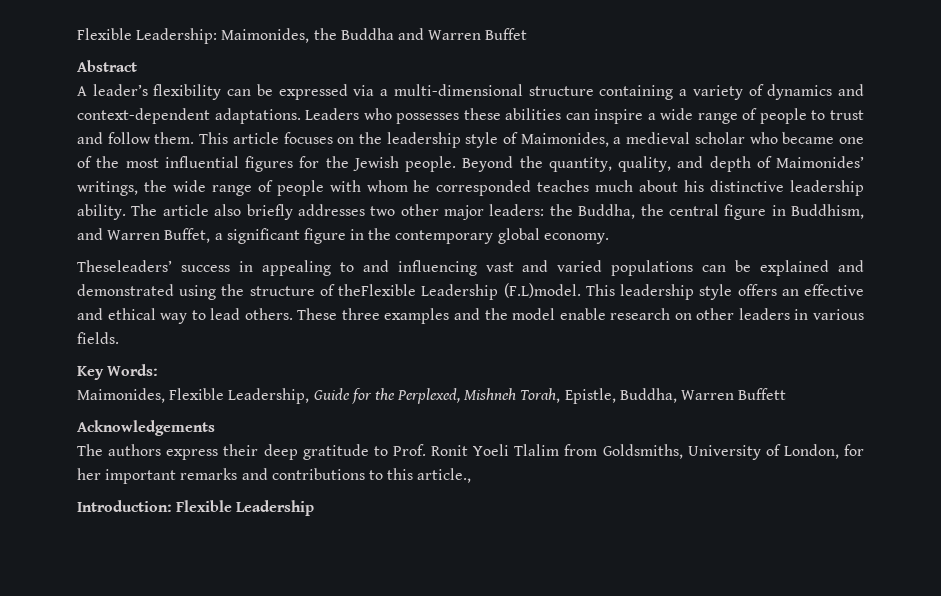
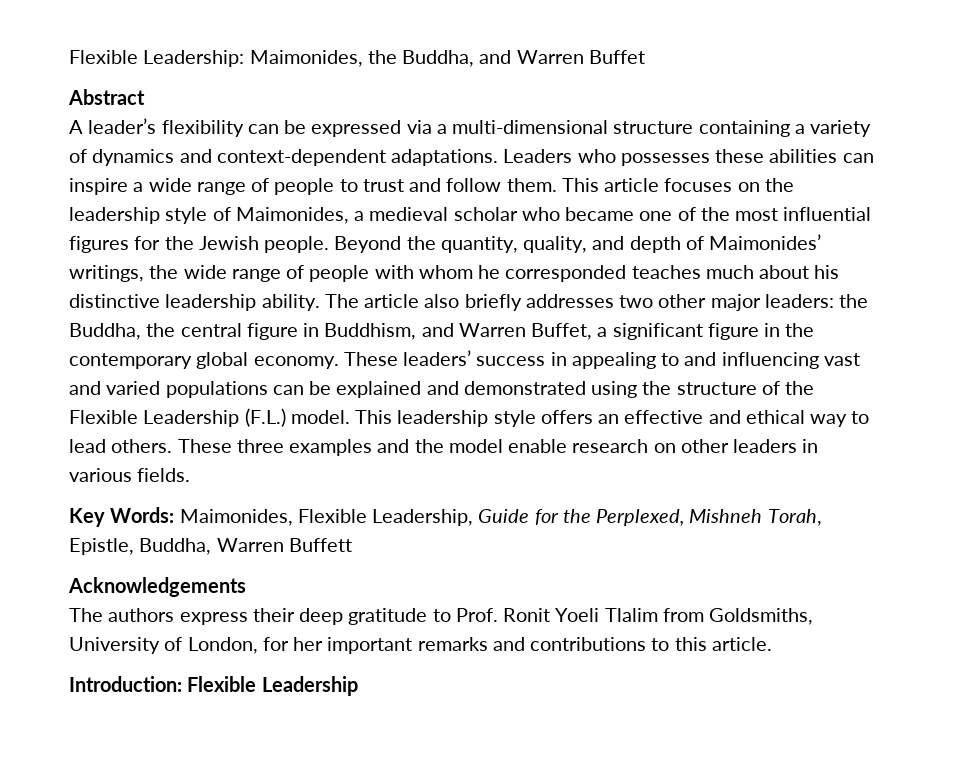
[340,28,394,40] Buddha -> [402,50,475,67] Buddha,
[77,260,172,272] // Theseleaders’ -> [343,350,472,366] These leaders’
[338,283,581,300] theFlexible Leadership (F.L)model. -> [785,381,815,395] [69,408,350,427] the Flexible Leadership (F.L.) model.
(159, 370) // -> (175, 515) none
[417,468,472,483] article., -> [711,637,772,651] article.

